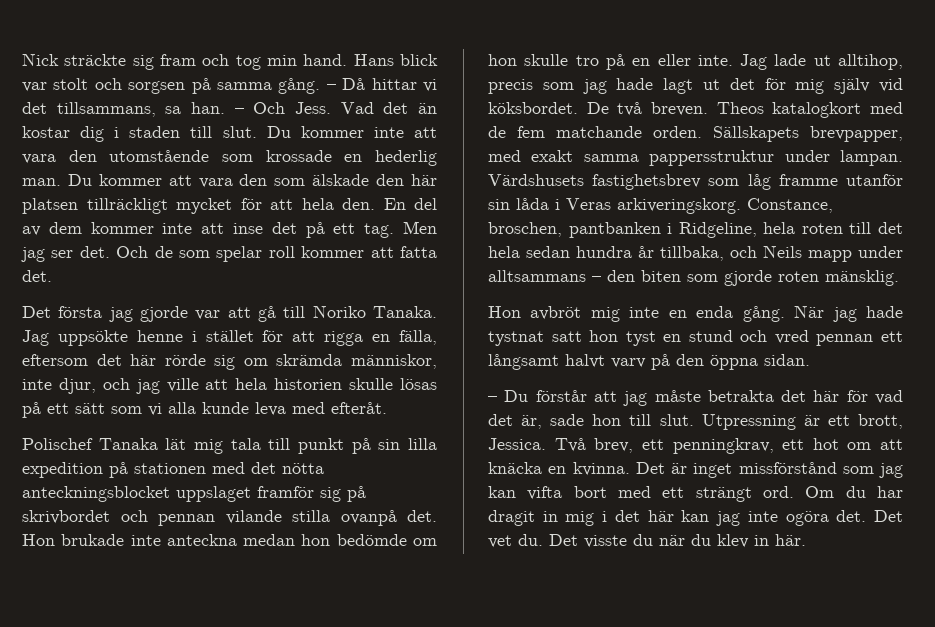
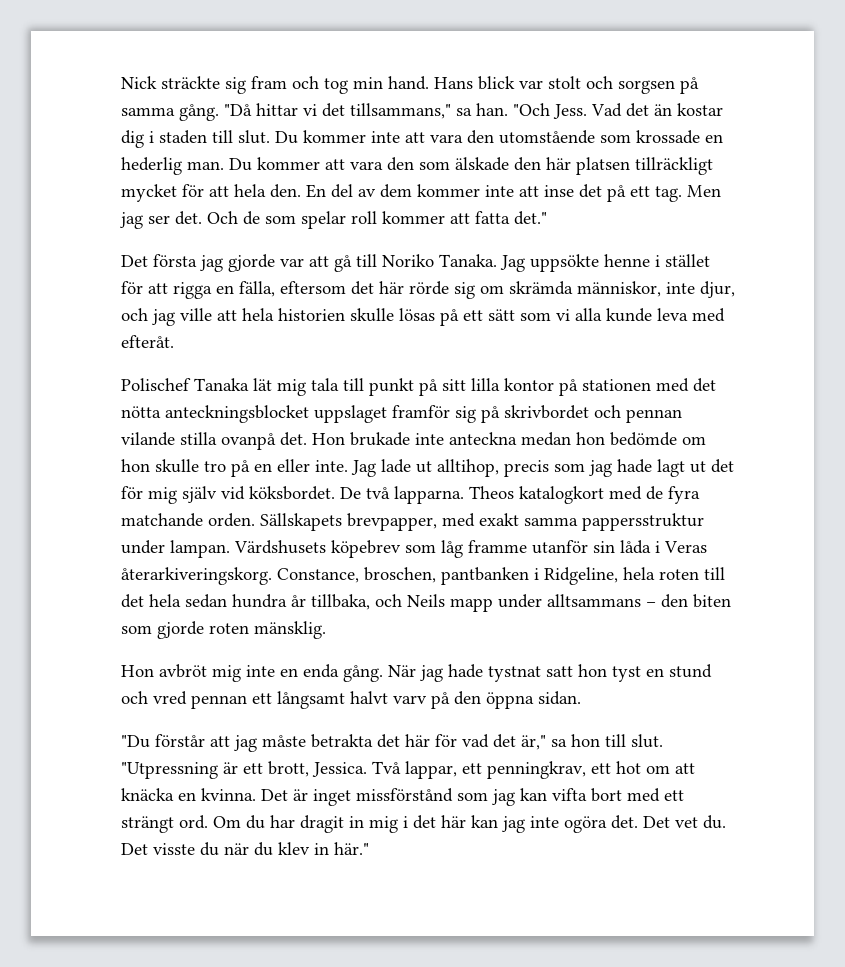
[326,78,366,90] – Då -> [224,104,252,116] "Då
[56,102,156,117] tillsammans, -> [350,103,451,119] tillsammans,"
[234,102,286,114] – Och -> [513,103,550,116] "Och
[22,270,52,282] det. -> [514,211,547,225] det."
[378,438,438,450] [22,462,103,478] sin lilla expedition -> [442,378,554,391] sitt lilla kontor
[651,102,708,116] breven. -> [394,486,464,504] lapparna.
[517,126,545,138] fem -> [668,486,700,504] fyra
[592,174,702,190] fastighetsbrev -> [331,540,401,558] köpebrev
[617,198,741,214] arkiveringskorg. -> [121,567,272,585] återarkiveringskorg.
[488,390,529,402] – Du -> [121,735,150,748] "Du
[521,414,585,429] är, sade -> [521,735,567,750] är," sa
[701,414,796,430] Utpressning -> [121,762,218,779] "Utpressning
[594,438,634,453] brev, -> [405,761,457,779] lappar,
[775,534,806,546] här. -> [334,842,369,855] här."

